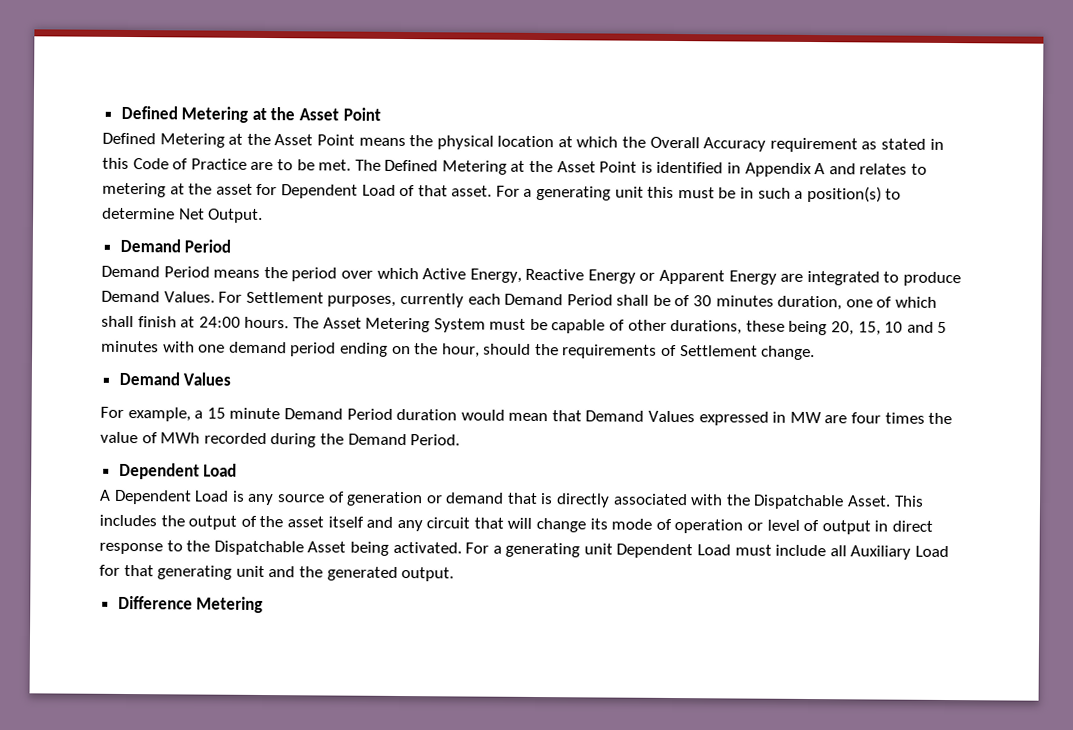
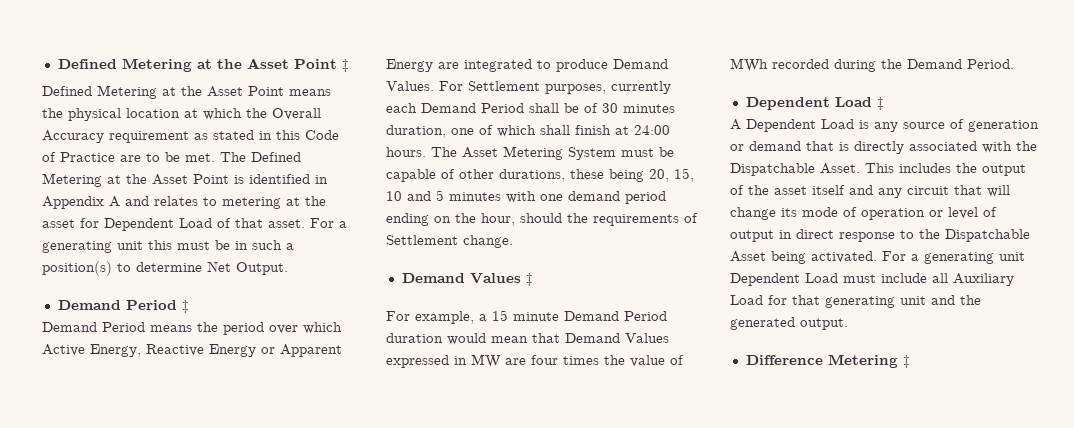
[120,105,381,123] Defined Metering at the Asset Point -> [57,58,349,72] Defined Metering at the Asset Point ‡
(232, 246) none -> [181,300,189,313] ‡
(232, 379) none -> [525,273,533,286] ‡
(238, 470) none -> [876,97,884,110] ‡
(264, 605) none -> [902,355,910,368] ‡

